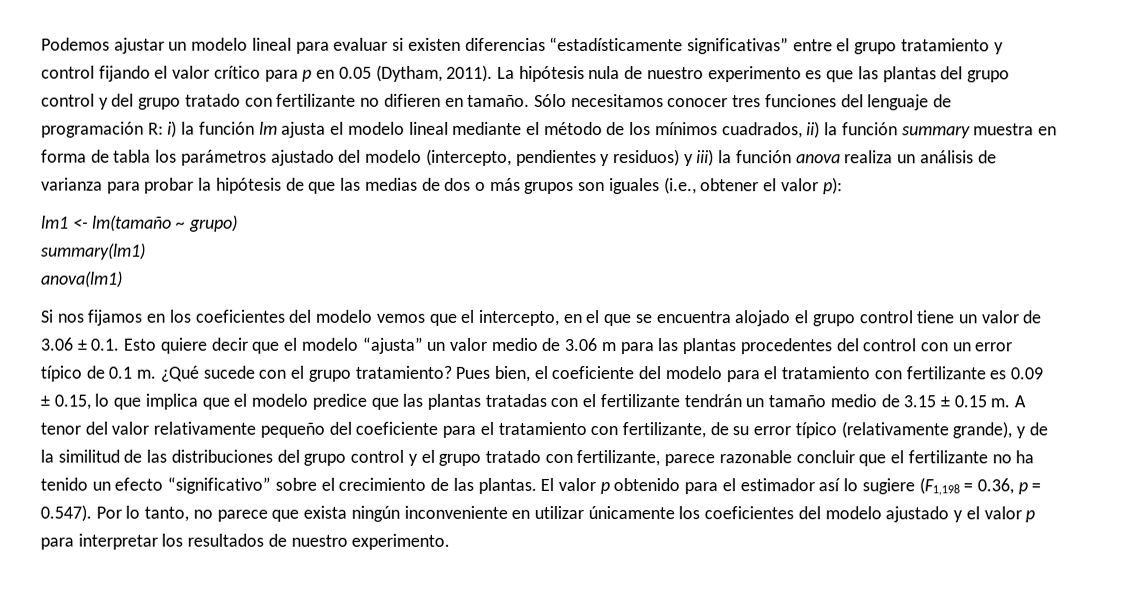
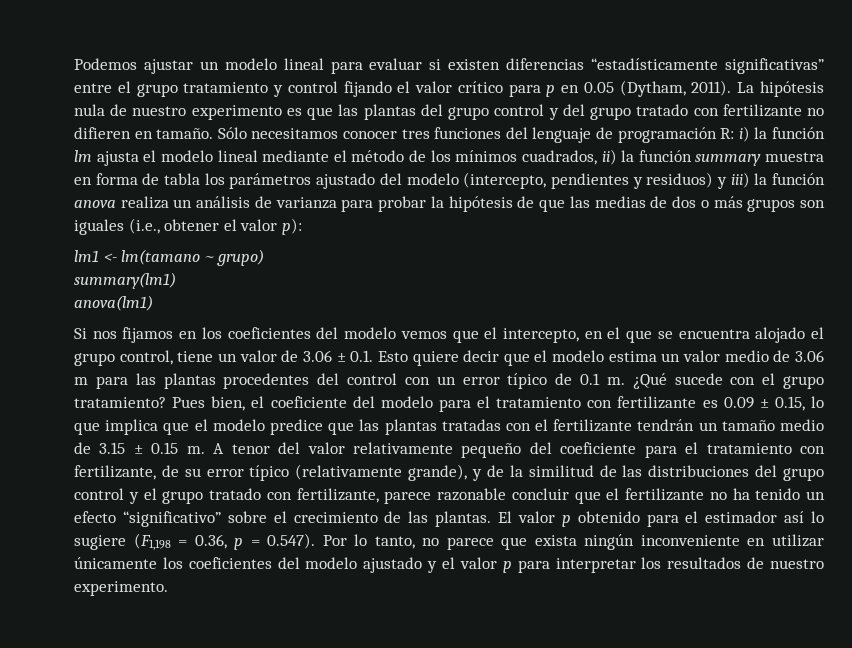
[92,214,173,232] lm(tamaño -> [121,249,201,265] lm(tamano
[858,310,913,324] control -> [119,350,173,365] control,
[361,336,423,354] “ajusta” -> [608,351,657,362] estima

